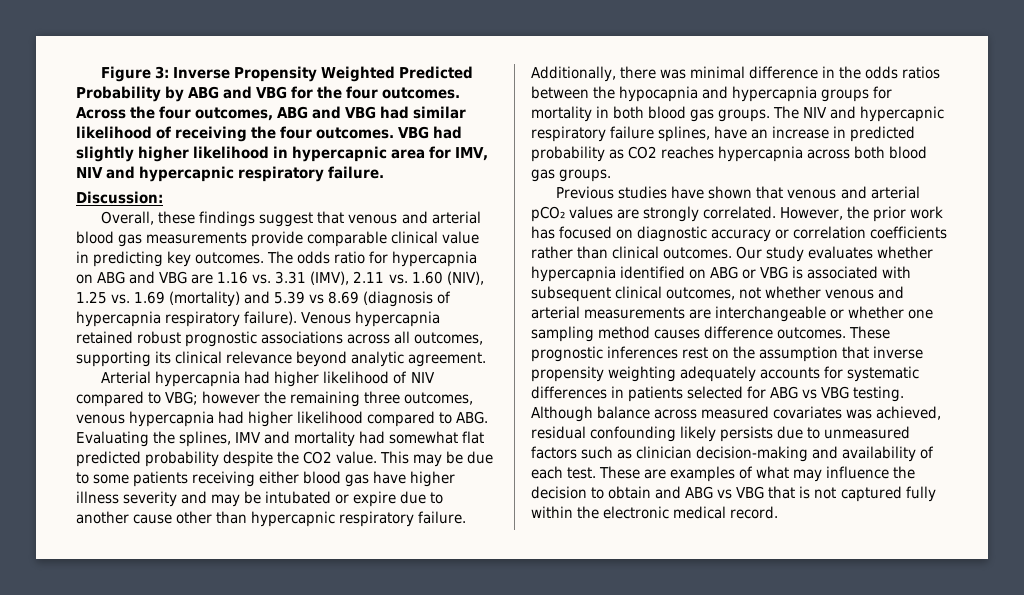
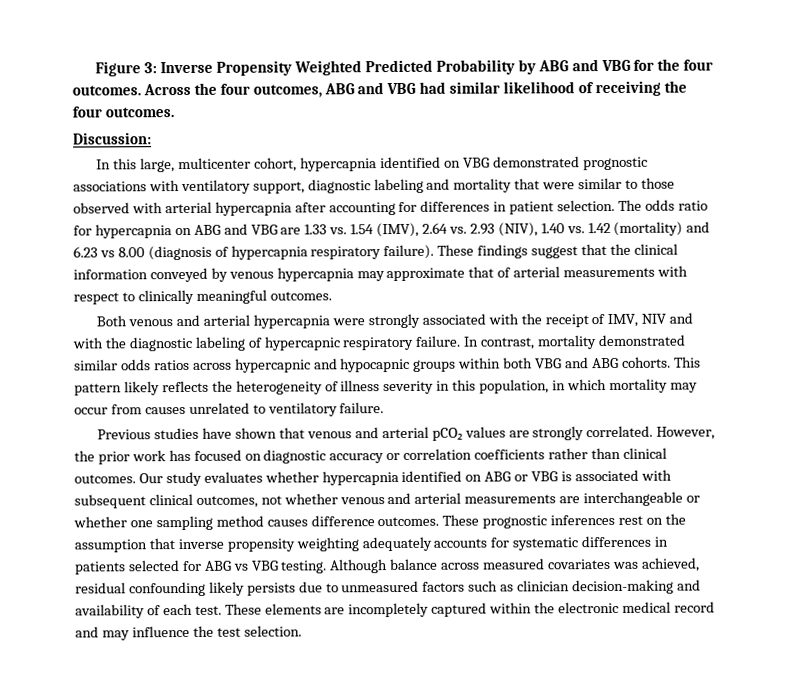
[398,126,463,139] [76,146,489,162] [76,166,385,182] [76,191,163,204] [101,211,481,227] [76,231,480,247] [76,251,265,267] VBG had slightly higher likelihood in hypercapnic area for IMV, NIV and hypercapnic respiratory failure. // Discussion: // Overall, these findings suggest that venous and arterial blood gas measurements provide comparable clinical value in predicting key outcomes. -> [72,132,152,145] [96,156,648,173] [73,177,675,195] [73,199,616,216] // Discussion: // In this large, multicenter cohort, hypercapnia identified on VBG demonstrated prognostic associations with ventilatory support, diagnostic labeling and mortality that were similar to those observed with arterial hypercapnia after accounting for differences in patient selection.
[217,271,484,285] [76,291,360,307] 1.16 vs. 3.31 (IMV), 2.11 vs. 1.60 (NIV), 1.25 vs. 1.69 (mortality) and 5.39 vs 8.69 -> [304,221,711,238] [73,246,145,258] 1.33 vs. 1.54 (IMV), 2.64 vs. 2.93 (NIV), 1.40 vs. 1.42 (mortality) and 6.23 vs 8.00
[301,311,441,327] [76,331,484,347] [76,351,487,367] [101,371,435,387] [76,391,474,407] [76,411,489,427] [76,431,485,447] [76,451,494,467] [76,471,456,487] [76,491,444,507] [76,511,467,527] [531,66,941,82] [531,86,893,102] [531,106,945,122] [531,126,916,142] [531,146,928,162] [531,169,612,182] Venous hypercapnia retained robust prognostic associations across all outcomes, supporting its clinical relevance beyond analytic agreement. // Arterial hypercapnia had higher likelihood of NIV compared to VBG; however the remaining three outcomes, venous hypercapnia had higher likelihood compared to ABG. Evaluating the splines, IMV and mortality had somewhat flat predicted probability despite the CO2 value. This may be due to some patients receiving either blood gas have higher illness severity and may be intubated or expire due to another cause other than hypercapnic respiratory failure. Additionally, there was minimal difference in the odds ratios between the hypocapnia and hypercapnia groups for mortality in both blood gas groups. The NIV and hypercapnic respiratory failure splines, have an increase in predicted probability as CO2 reaches hypercapnia across both blood gas groups. -> [437,243,678,259] [73,265,689,283] [73,289,332,305] [96,312,694,329] [72,334,687,352] [74,356,701,373] [74,378,698,396] [74,402,385,417] These findings suggest that the clinical information conveyed by venous hypercapnia may approximate that of arterial measurements with respect to clinically meaningful outcomes. // Both venous and arterial hypercapnia were strongly associated with the receipt of IMV, NIV and with the diagnostic labeling of hypercapnic respiratory failure. In contrast, mortality demonstrated similar odds ratios across hypercapnic and hypocapnic groups within both VBG and ABG cohorts. This pattern likely reflects the heterogeneity of illness severity in this population, in which mortality may occur from causes unrelated to ventilatory failure.
[644,466,916,482] [531,486,936,502] [531,506,779,519] are examples of what may influence the decision to obtain and ABG vs VBG that is not captured fully within the electronic medical record. -> [264,601,715,618] [75,625,302,641] elements are incompletely captured within the electronic medical record and may influence the test selection.

